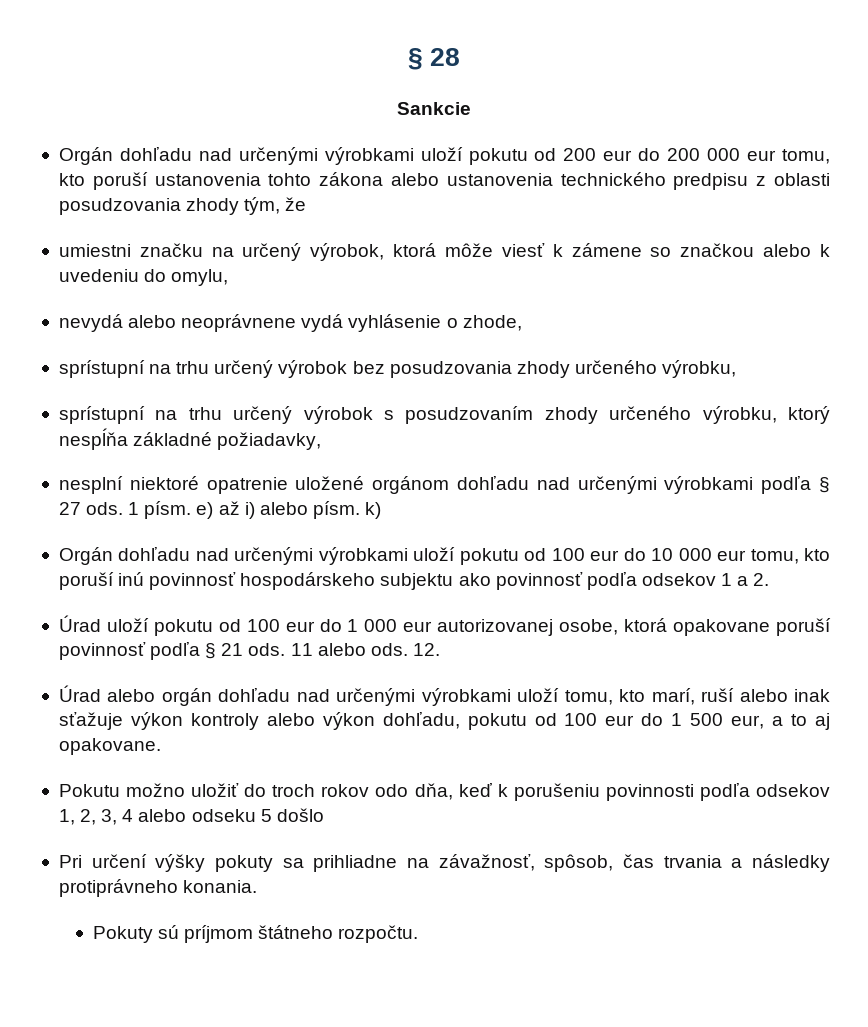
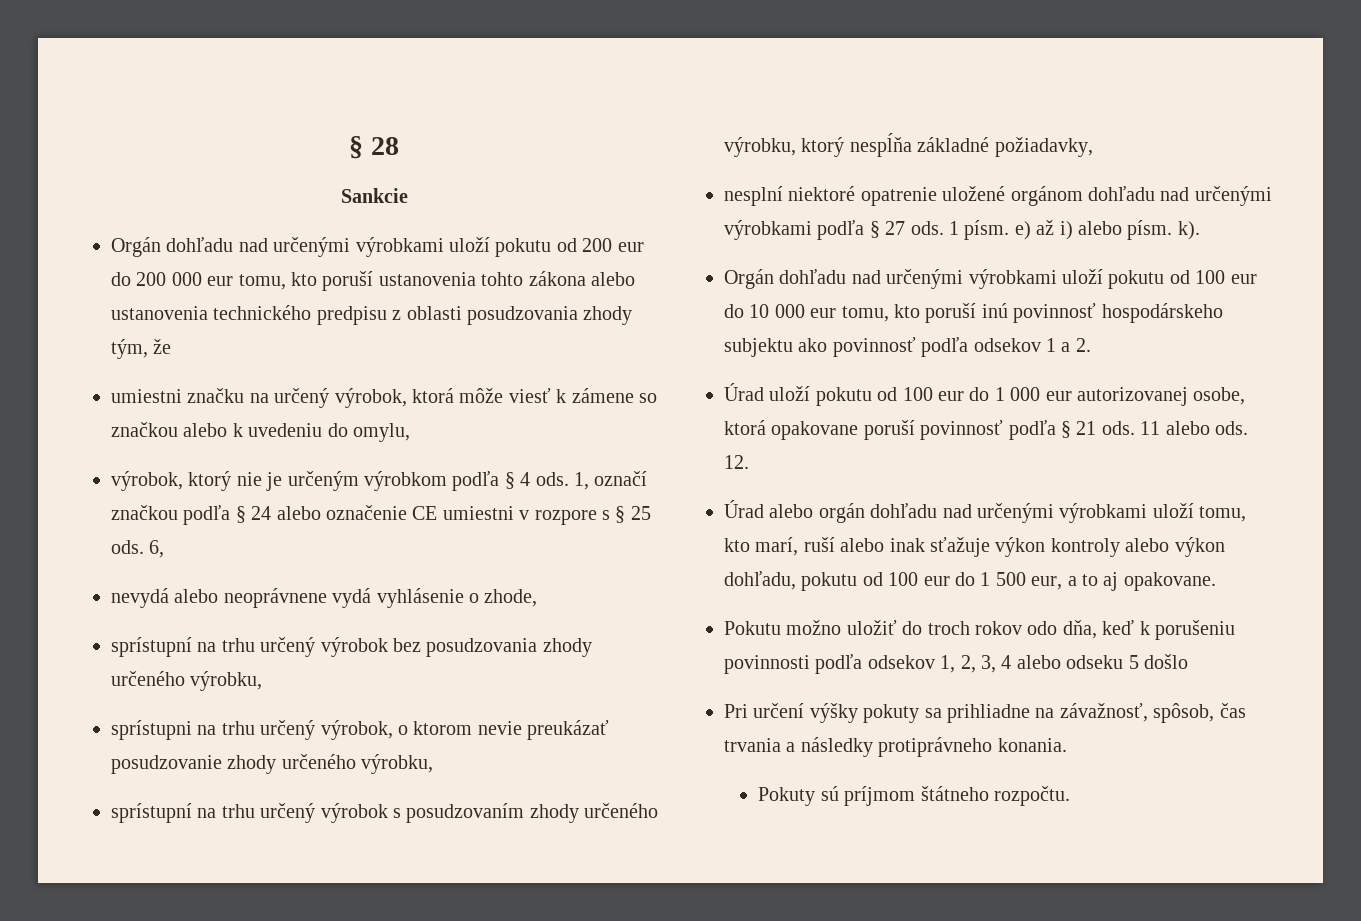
(229, 277) none -> [111,471,648,491] [111,505,651,525] [111,540,165,558] // výrobok, ktorý nie je určeným výrobkom podľa § 4 ods. 1, označí značkou podľa § 24 alebo označenie CE umiestni v rozpore s § 25 ods. 6,
(737, 369) none -> [111,720,610,740] [111,754,434,774] // sprístupni na trhu určený výrobok, o ktorom nevie preukázať posudzovanie zhody určeného výrobku,
[365,502,382,519] k) -> [1177,221,1200,240] k).

